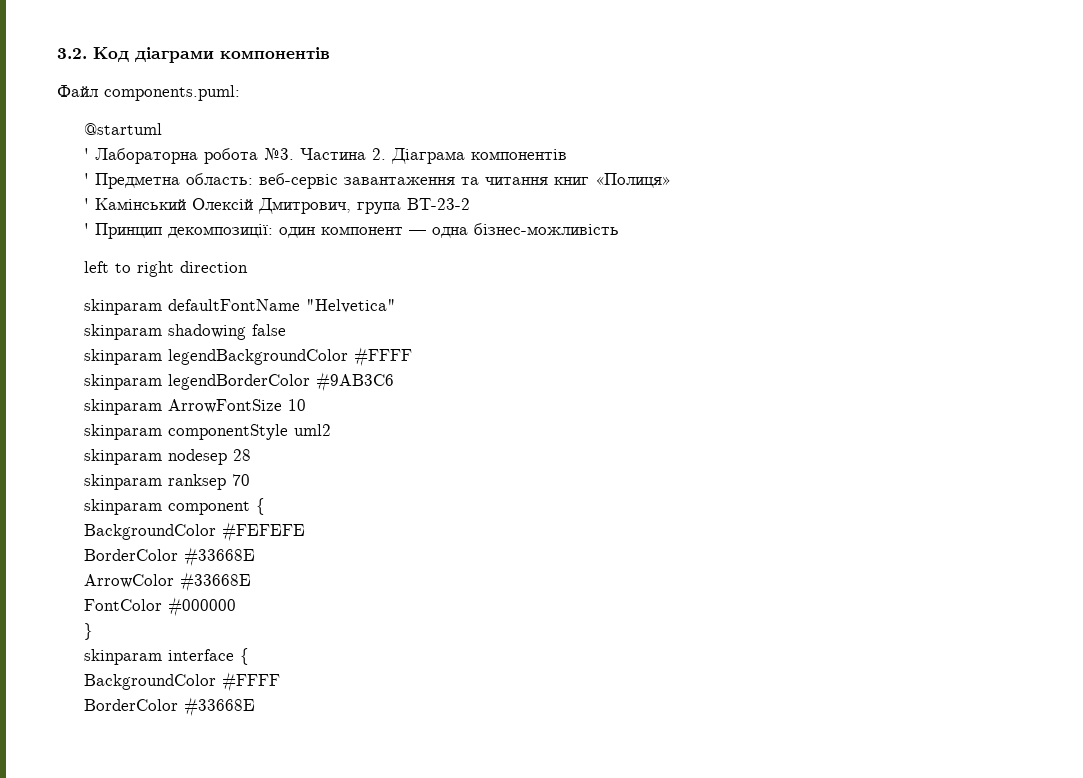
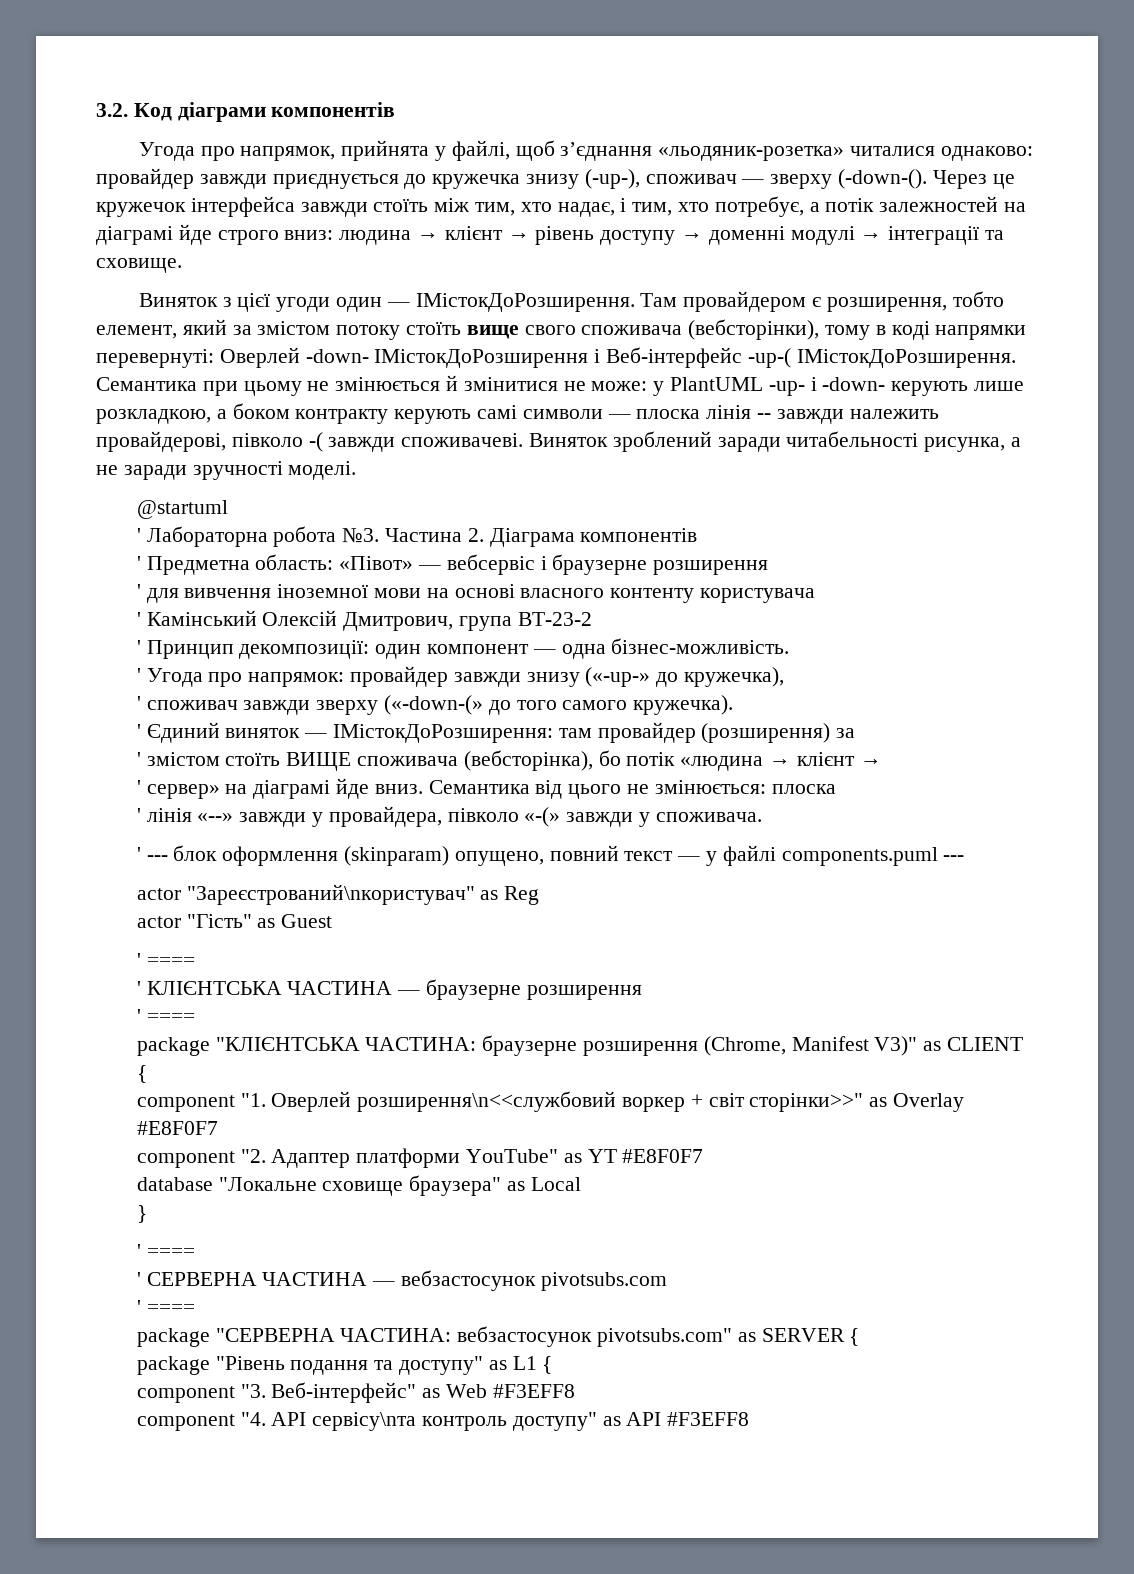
[57,85,240,101] Файл components.puml: -> [138,140,1033,161] [96,168,1015,189] [96,196,1027,217] [96,224,1005,245] [96,258,182,273] [138,291,1004,312] [96,319,1027,340] [96,347,1016,368] [96,375,1025,396] [96,403,939,424] [96,431,1022,452] [96,461,357,480] Угода про напрямок, прийнята у файлі, щоб зʼєднання «льодяник-розетка» читалися однаково: провайдер завжди приєднується до кружечка знизу (-up-), споживач — зверху (-down-(). Через це кружечок інтерфейса завжди стоїть між тим, хто надає, і тим, хто потребує, а потік залежностей на діаграмі йде строго вниз: людина → клієнт → рівень доступу → доменні модулі → інтеграції та сховище. // Виняток з цієї угоди один — IМістокДоРозширення. Там провайдером є розширення, тобто елемент, який за змістом потоку стоїть вище свого споживача (вебсторінки), тому в коді напрямки перевернуті: Оверлей -down- IМістокДоРозширення і Веб-інтерфейс -up-( IМістокДоРозширення. Семантика при цьому не змінюється й змінитися не може: у PlantUML -up- і -down- керують лише розкладкою, а боком контракту керують самі символи — плоска лінія -- завжди належить провайдерові, півколо -( завжди споживачеві. Виняток зроблений заради читабельності рисунка, а не заради зручності моделі.
[259,173,672,189] веб-сервіс завантаження та читання книг «Полиця» -> [339,554,769,575] [136,584,816,603] «Півот» — вебсервіс і браузерне розширення // ' для вивчення іноземної мови на основі власного контенту користувача
[474,223,620,235] [84,261,249,277] [84,299,397,315] [84,324,287,340] [84,347,413,367] [84,372,395,392] [84,399,307,415] [84,424,332,440] [84,449,252,465] [84,474,251,490] [84,498,266,515] [84,522,306,542] [84,547,256,567] [84,572,252,592] [84,597,237,617] [84,623,94,640] [84,648,250,665] [84,672,281,692] [84,697,256,717] бізнес-можливість // left to right direction // skinparam defaultFontName "Helvetica" // skinparam shadowing false // skinparam legendBackgroundColor #FFFF // skinparam legendBorderColor #9AB3C6 // skinparam ArrowFontSize 10 // skinparam componentStyle uml2 // skinparam nodesep 28 // skinparam ranksep 70 // skinparam component { // BackgroundColor #FEFEFE // BorderColor #33668E // ArrowColor #33668E // FontColor #000000 // } // skinparam interface { // BackgroundColor #FFFF // BorderColor #33668E -> [611,638,790,654] [136,666,785,687] [136,695,734,715] [136,722,856,743] [136,750,882,771] [136,778,836,799] [136,806,762,827] [136,845,965,866] [136,884,540,905] [136,914,333,928] [136,953,195,967] [136,979,642,1000] [136,1009,195,1023] [136,1035,1024,1056] [136,1065,147,1083] [136,1091,965,1112] [136,1121,218,1135] [136,1148,704,1168] [136,1175,581,1196] [136,1205,147,1223] [136,1244,195,1258] [136,1270,667,1291] [136,1300,195,1314] [136,1326,860,1347] [136,1356,553,1375] [136,1382,575,1403] [136,1412,750,1431] бізнес-можливість. // ' Угода про напрямок: провайдер завжди знизу («-up-» до кружечка), // ' споживач завжди зверху («-down-(» до того самого кружечка). // ' Єдиний виняток — IМістокДоРозширення: там провайдер (розширення) за // ' змістом стоїть ВИЩЕ споживача (вебсторінка), бо потік «людина → клієнт → // ' сервер» на діаграмі йде вниз. Семантика від цього не змінюється: плоска // ' лінія «--» завжди у провайдера, півколо «-(» завжди у споживача. // ' --- блок оформлення (skinparam) опущено, повний текст — у файлі components.puml --- // actor "Зареєстрований\nкористувач" as Reg // actor "Гість" as Guest // ' ==== // ' КЛІЄНТСЬКА ЧАСТИНА — браузерне розширення // ' ==== // package "КЛІЄНТСЬКА ЧАСТИНА: браузерне розширення (Chrome, Manifest V3)" as CLIENT { // component "1. Оверлей розширення\n<<службовий воркер + світ сторінки>>" as Overlay #E8F0F7 // component "2. Адаптер платформи YouTube" as YT #E8F0F7 // database "Локальне сховище браузера" as Local // } // ' ==== // ' СЕРВЕРНА ЧАСТИНА — вебзастосунок pivotsubs.com // ' ==== // package "СЕРВЕРНА ЧАСТИНА: вебзастосунок pivotsubs.com" as SERVER { // package "Рівень подання та доступу" as L1 { // component "3. Веб-інтерфейс" as Web #F3EFF8 // component "4. API сервісу\nта контроль доступу" as API #F3EFF8

